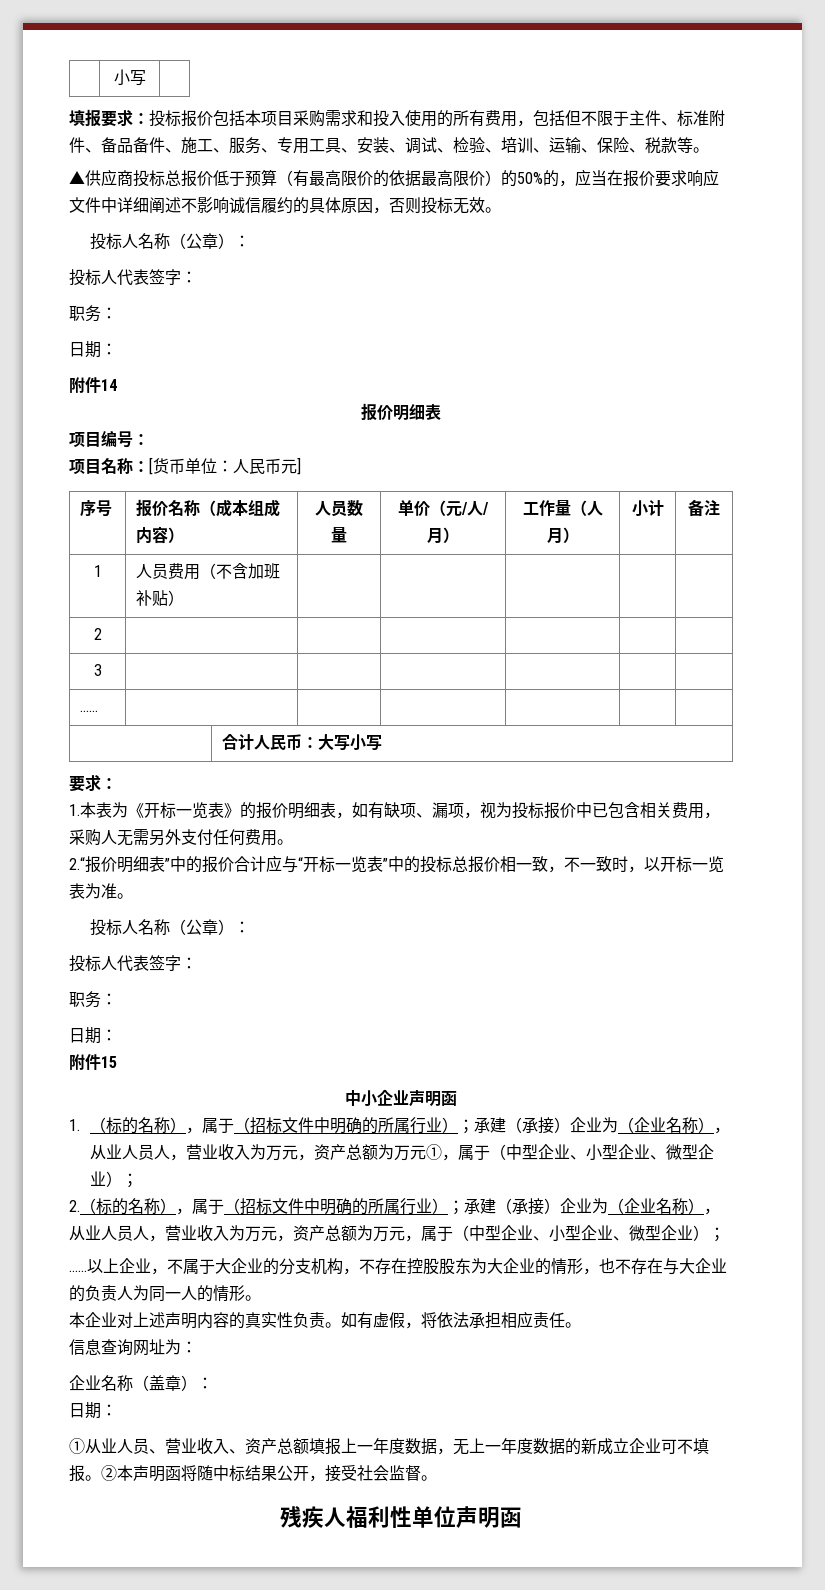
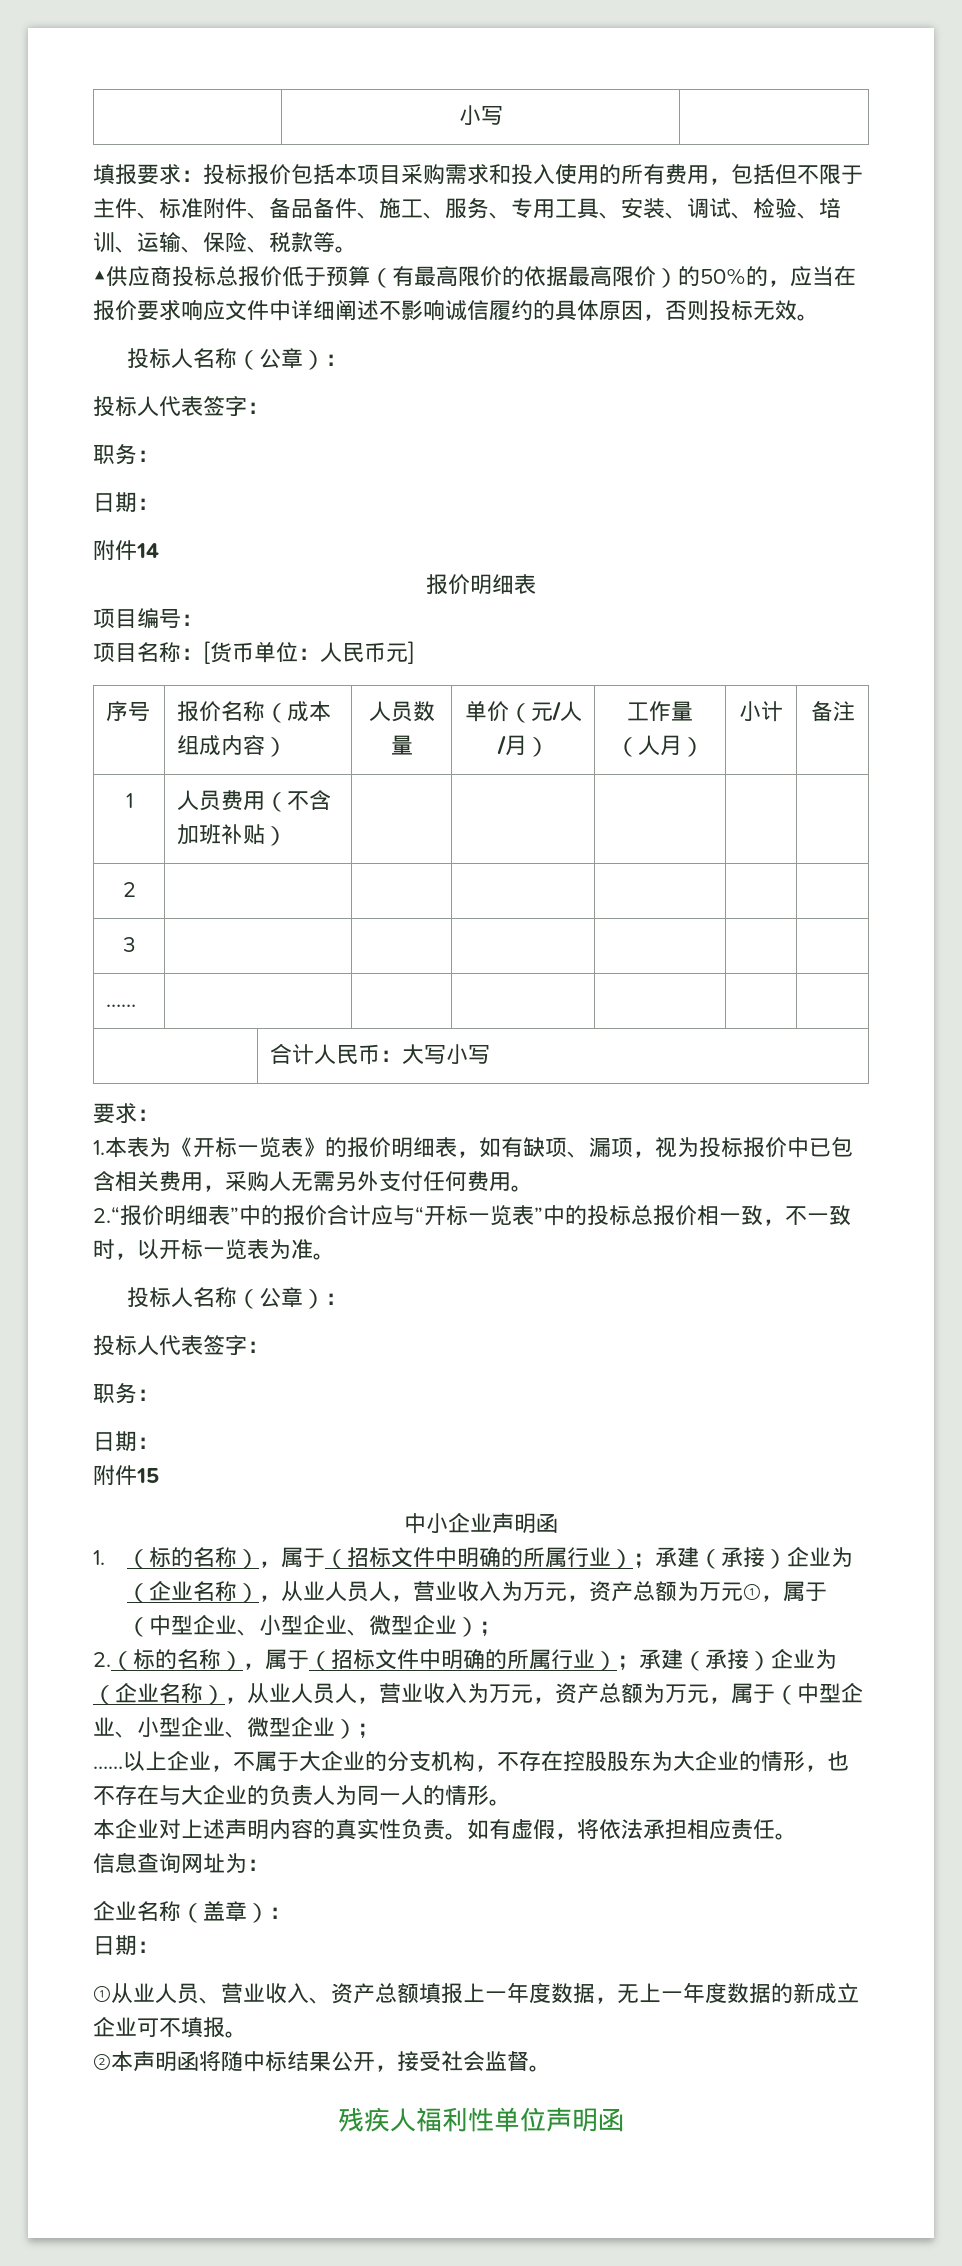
(101, 1478) none -> (247, 2034) //

